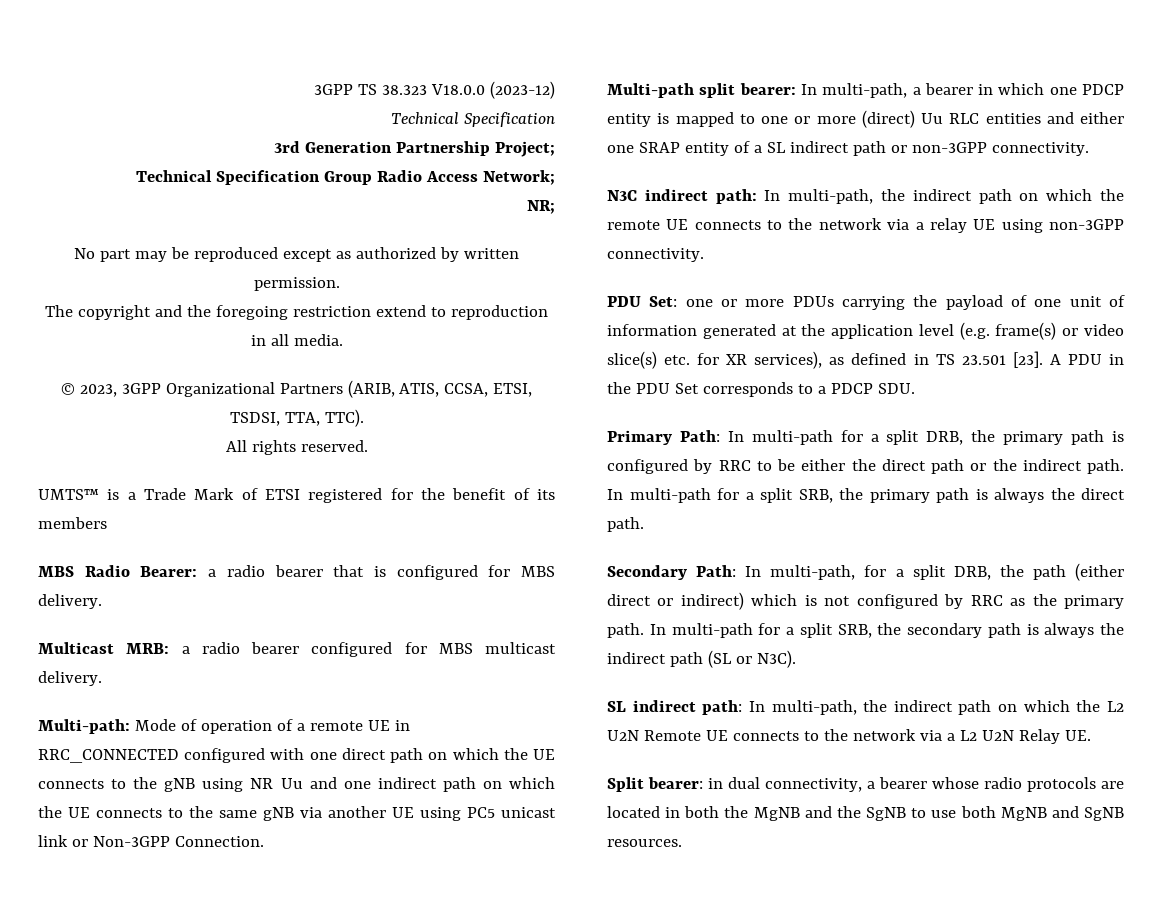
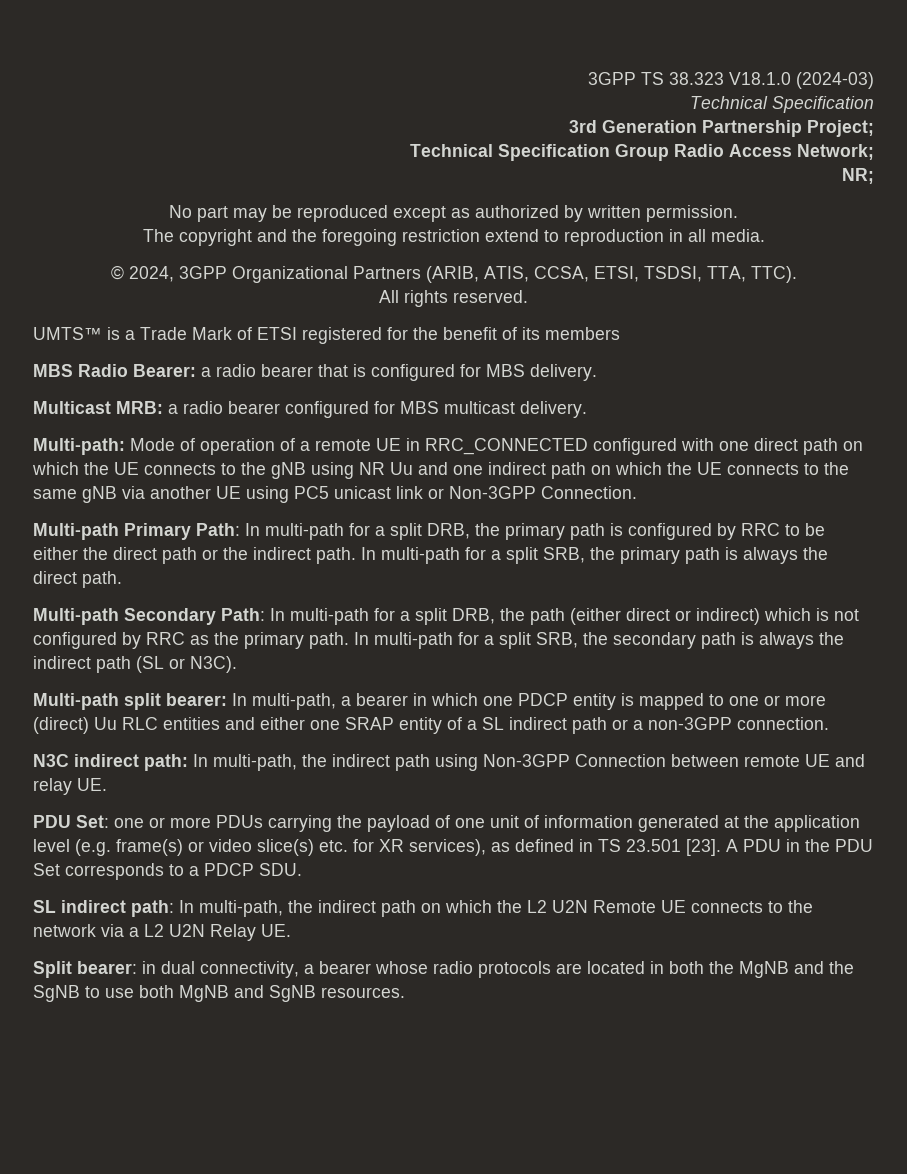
[431,81,555,99] V18.0.0 (2023-12) -> [729,72,874,89] V18.1.0 (2024-03)
[79,384,117,397] 2023, -> [128,266,174,282] 2024,
(264, 841) none -> [33,523,825,540] [33,547,828,564] [33,571,122,588] [33,608,859,625] [33,632,844,649] [33,656,237,673] // Multi-path Primary Path: In multi-path for a split DRB, the primary path is configured by RRC to be either the direct path or the indirect path. In multi-path for a split SRB, the primary path is always the direct path. // Multi-path Secondary Path: In multi-path for a split DRB, the path (either direct or indirect) which is not configured by RRC as the primary path. In multi-path for a split SRB, the secondary path is always the indirect path (SL or N3C).
[911,142,1089,156] non-3GPP connectivity. -> [633,717,829,730] a non-3GPP connection.
[1019,189,1124,201] [607,218,1124,233] [607,248,704,262] on which the remote UE connects to the network via a relay UE using non-3GPP connectivity. -> [435,754,865,771] [33,778,107,795] using Non-3GPP Connection between remote UE and relay UE.
[607,430,1125,445] [607,459,1124,474] [607,488,1125,503] [607,517,644,532] [607,563,1124,581] [607,592,1124,610] [607,623,1124,638] [607,650,796,668] // Primary Path: In multi-path for a split DRB, the primary path is configured by RRC to be either the direct path or the indirect path. In multi-path for a split SRB, the primary path is always the direct path. // Secondary Path: In multi-path, for a split DRB, the path (either direct or indirect) which is not configured by RRC as the primary path. In multi-path for a split SRB, the secondary path is always the indirect path (SL or N3C). -> (302, 869) none

